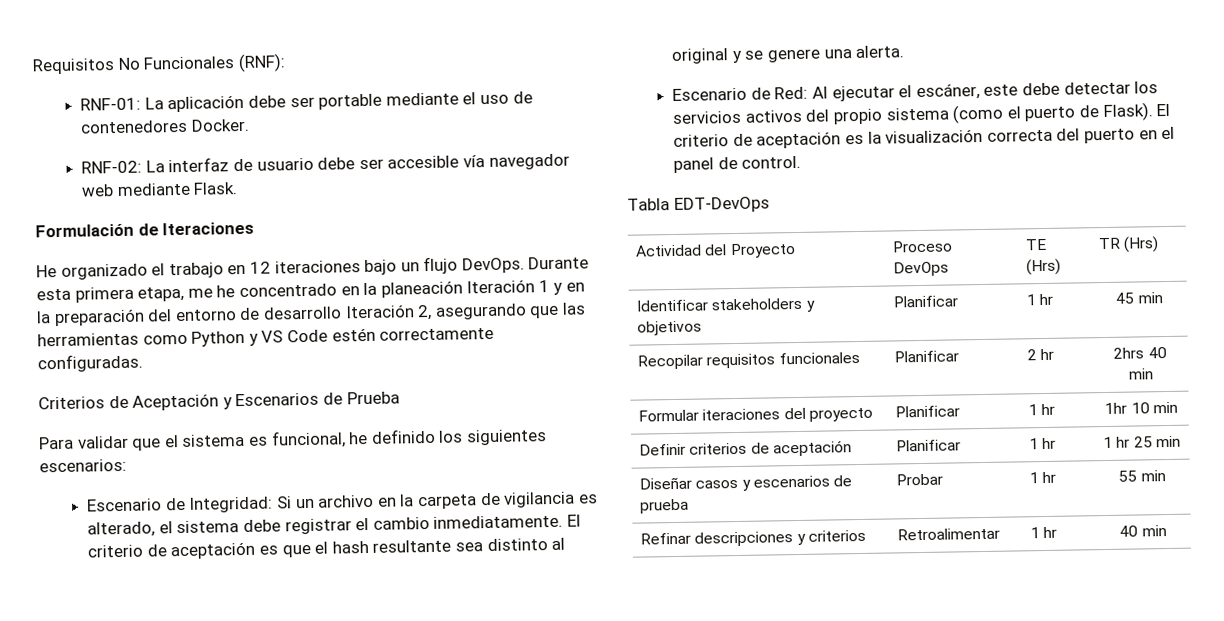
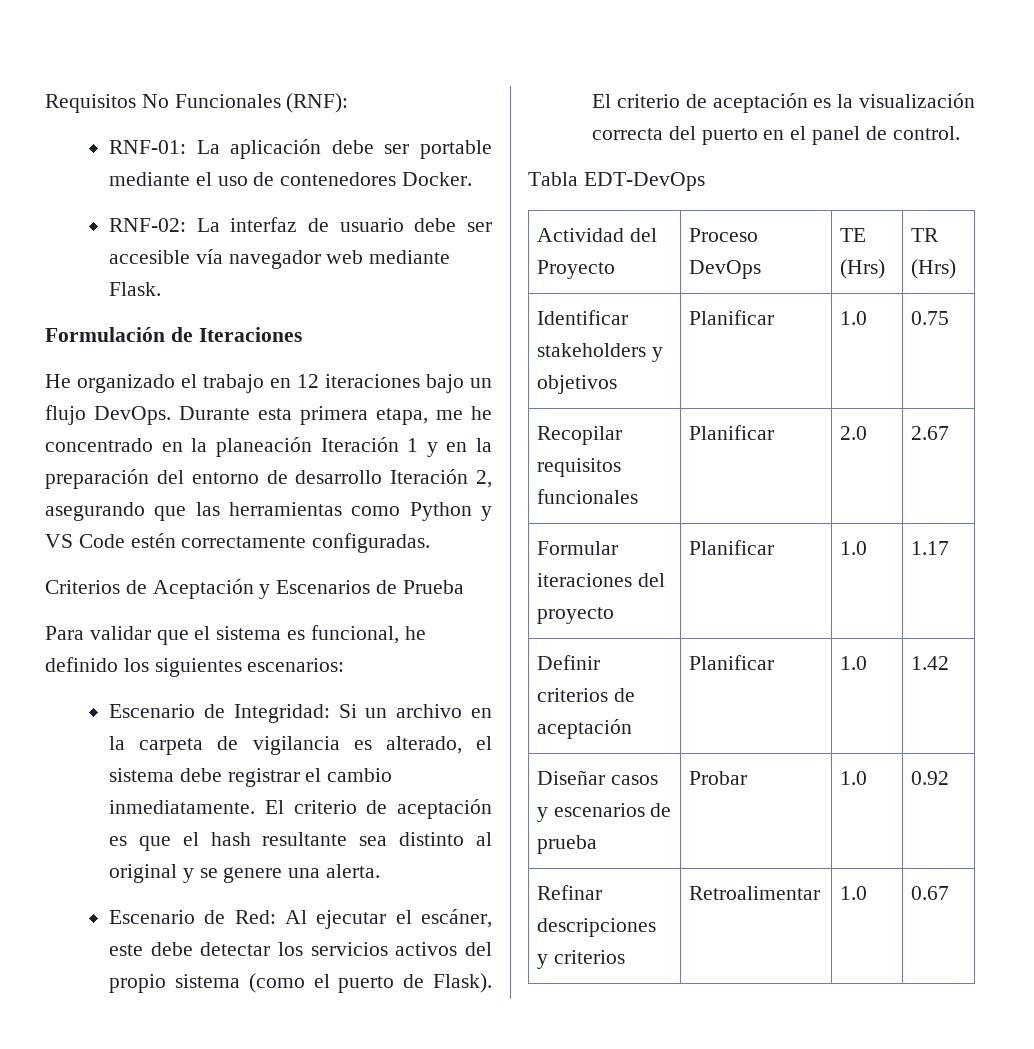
[1026,293,1054,306] [1115,292,1163,304] 1 hr | 45 min -> [839,311,867,325] [910,311,949,325] 1.0 | 0.75
[1027,348,1055,361] [1113,347,1167,359] [1128,368,1154,380] 2 hr | 2hrs 40 min -> [839,426,867,440] [910,426,949,440] 2.0 | 2.67
[1028,403,1056,416] [1104,401,1178,415] 1 hr | 1hr 10 min -> [839,541,867,555] [910,541,949,555] 1.0 | 1.17
[1029,437,1057,450] [1103,435,1181,449] 1 hr | 1 hr 25 min -> [839,656,867,670] [910,656,949,670] 1.0 | 1.42
[1029,471,1057,484] [1118,470,1166,482] 1 hr | 55 min -> [839,771,867,785] [910,771,949,785] 1.0 | 0.92
[1030,526,1058,539] [1119,525,1167,537] 1 hr | 40 min -> [839,886,867,900] [910,886,949,900] 1.0 | 0.67

